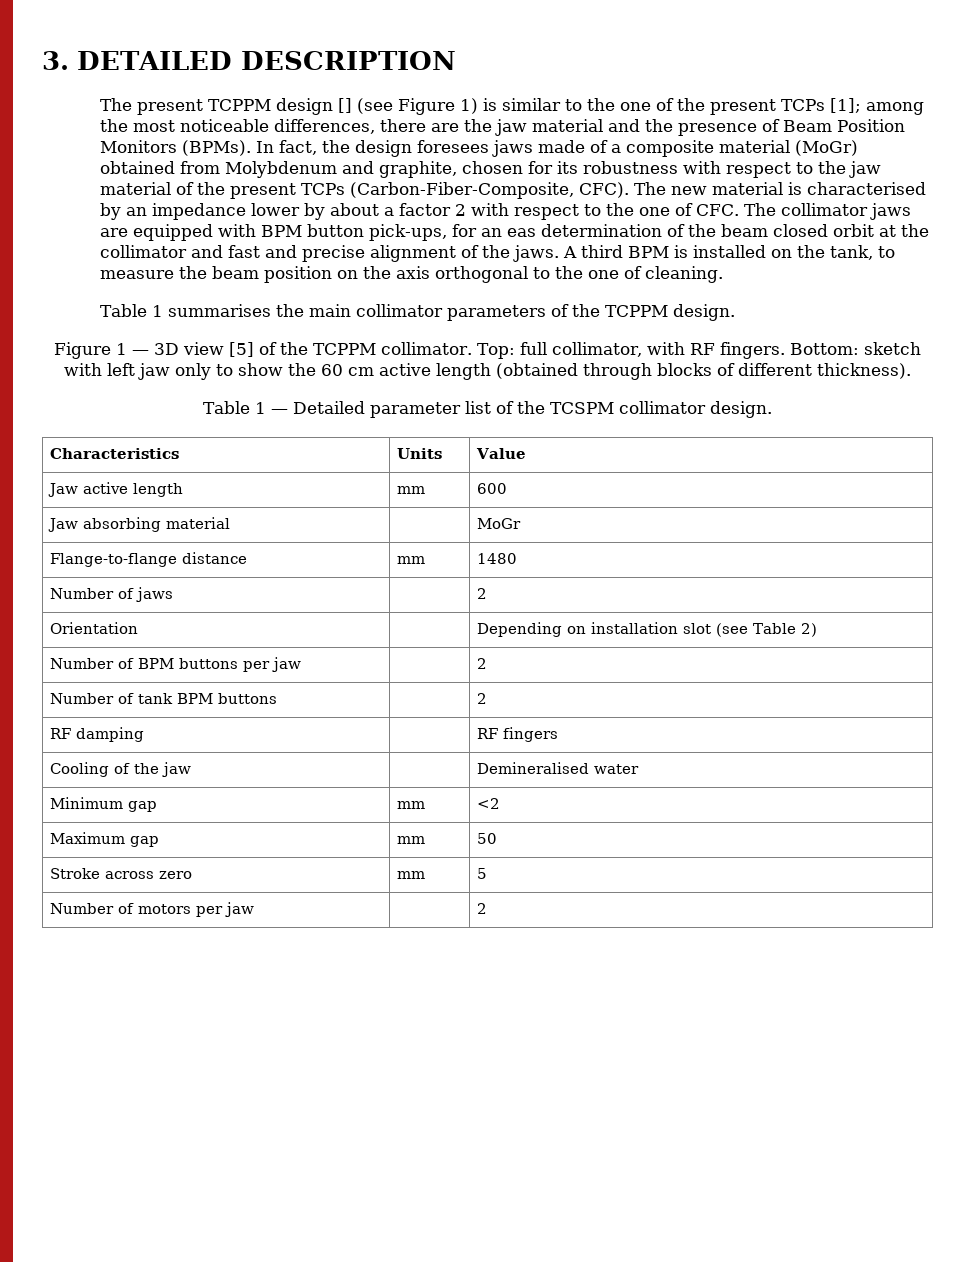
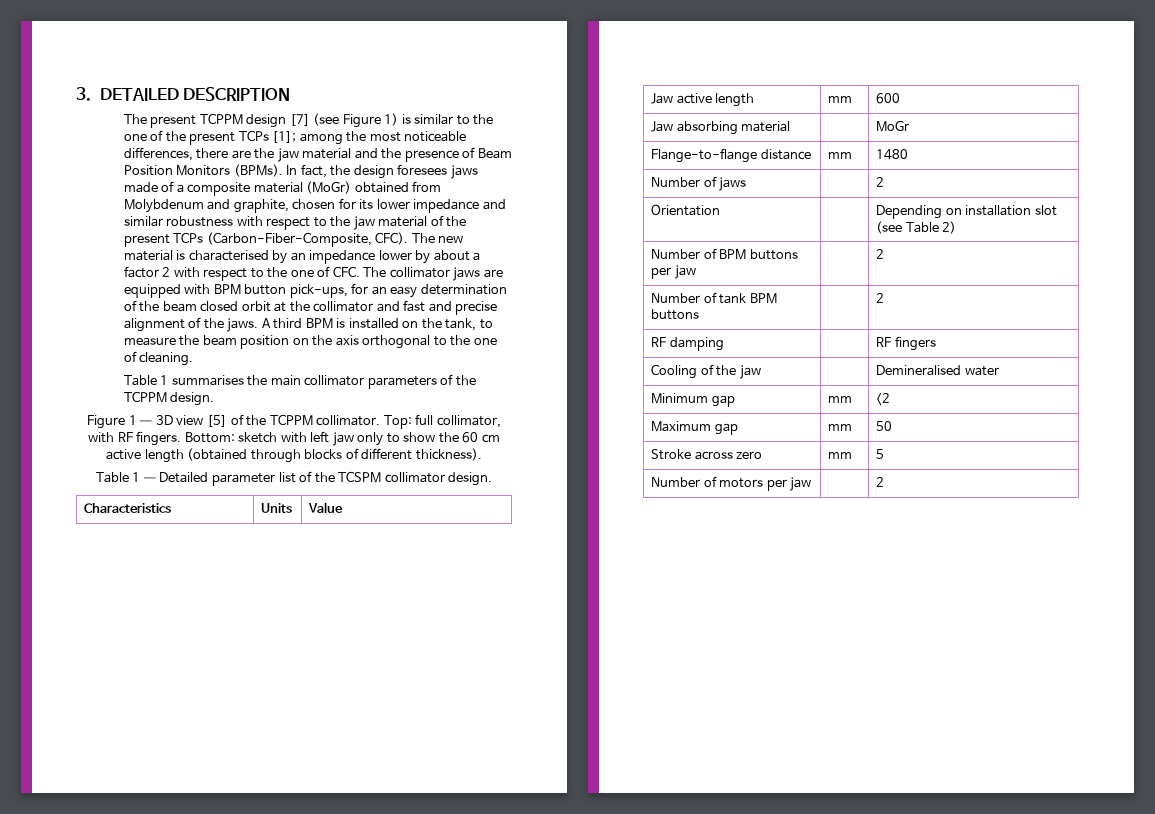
[338,98,353,113] [] -> [289,114,310,126] [7]
(579, 167) none -> [376,199,506,213] [123,216,163,227] lower impedance and similar
[507,228,537,237] eas -> [390,286,418,298] easy

